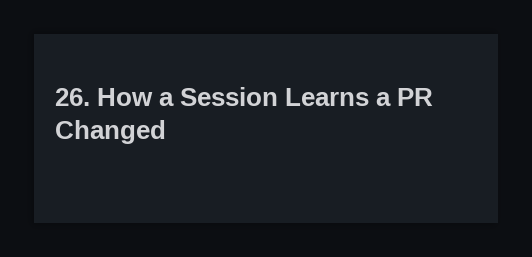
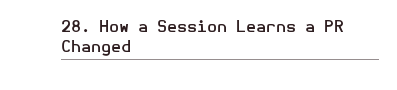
[55,88,90,106] 26. -> [61,20,90,33] 28.

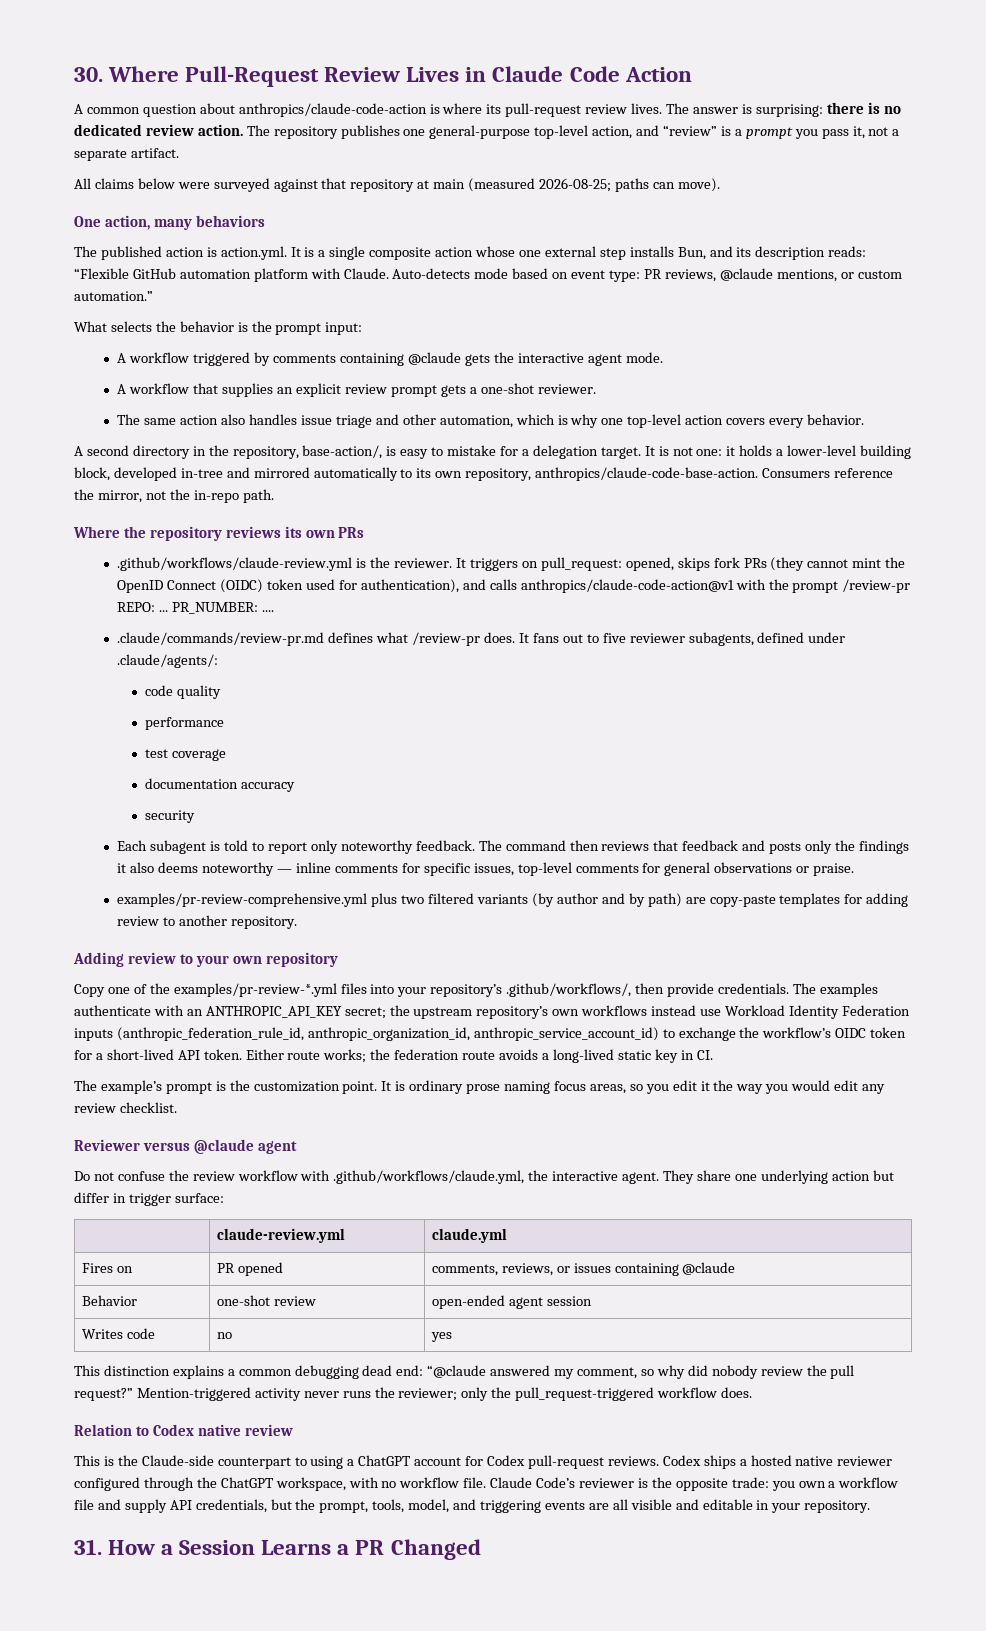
[61,20,90,33] 28. -> [74,66,692,87] [74,102,901,117] [74,124,900,139] [74,148,179,161] [74,178,720,192] [74,215,265,230] [74,246,867,260] [74,268,902,282] [74,291,153,301] [74,321,363,335] [117,352,663,366] [117,383,596,397] [117,414,864,428] [74,445,912,459] [74,467,893,481] [74,489,274,503] [73,526,365,541] [117,557,906,571] [117,579,911,593] [117,602,275,614] [117,632,846,646] [117,654,219,668] [144,685,221,699] [144,717,224,730] [144,749,226,761] [144,778,295,792] [144,810,195,823] [117,840,909,854] [117,862,855,876] [117,893,909,907] [117,915,298,929] [73,952,338,967] [74,983,878,997] [74,1005,910,1019] [74,1027,907,1041] [74,1049,713,1063] [74,1080,886,1094] [74,1102,177,1113] [74,1139,297,1154] [74,1170,894,1184] [74,1192,224,1206] [216,1228,345,1243] [431,1228,507,1243] [81,1263,133,1273] [216,1262,283,1276] [431,1262,736,1276] [81,1295,137,1306] [216,1295,316,1306] [431,1295,592,1309] [81,1328,155,1339] [216,1332,232,1339] [430,1332,452,1342] [74,1365,855,1379] [74,1387,753,1401] [74,1424,293,1436] [74,1455,893,1469] [74,1477,899,1491] [74,1499,871,1513] [74,1539,102,1555] 30. Where Pull-Request Review Lives in Claude Code Action // A common question about anthropics/claude-code-action is where its pull-request review lives. The answer is surprising: there is no dedicated review action. The repository publishes one general-purpose top-level action, and “review” is a prompt you pass it, not a separate artifact. // All claims below were surveyed against that repository at main (measured 2026-08-25; paths can move). // One action, many behaviors // The published action is action.yml. It is a single composite action whose one external step installs Bun, and its description reads: “Flexible GitHub automation platform with Claude. Auto-detects mode based on event type: PR reviews, @claude mentions, or custom automation.” // What selects the behavior is the prompt input: // A workflow triggered by comments containing @claude gets the interactive agent mode. // A workflow that supplies an explicit review prompt gets a one-shot reviewer. // The same action also handles issue triage and other automation, which is why one top-level action covers every behavior. // A second directory in the repository, base-action/, is easy to mistake for a delegation target. It is not one: it holds a lower-level building block, developed in-tree and mirrored automatically to its own repository, anthropics/claude-code-base-action. Consumers reference the mirror, not the in-repo path. // Where the repository reviews its own PRs // .github/workflows/claude-review.yml is the reviewer. It triggers on pull_request: opened, skips fork PRs (they cannot mint the OpenID Connect (OIDC) token used for authentication), and calls anthropics/claude-code-action@v1 with the prompt /review-pr REPO: ... PR_NUMBER: .... // .claude/commands/review-pr.md defines what /review-pr does. It fans out to five reviewer subagents, defined under .claude/agents/: // code quality // performance // test coverage // documentation accuracy // security // Each subagent is told to report only noteworthy feedback. The command then reviews that feedback and posts only the findings it also deems noteworthy — inline comments for specific issues, top-level comments for general observations or praise. // examples/pr-review-comprehensive.yml plus two filtered variants (by author and by path) are copy-paste templates for adding review to another repository. // Adding review to your own repository // Copy one of the examples/pr-review-*.yml files into your repository’s .github/workflows/, then provide credentials. The examples authenticate with an ANTHROPIC_API_KEY secret; the upstream repository’s own workflows instead use Workload Identity Federation inputs (anthropic_federation_rule_id, anthropic_organization_id, anthropic_service_account_id) to exchange the workflow’s OIDC token for a short-lived API token. Either route works; the federation route avoids a long-lived static key in CI. // The example’s prompt is the customization point. It is ordinary prose naming focus areas, so you edit it the way you would edit any review checklist. // Reviewer versus @claude agent // Do not confuse the review workflow with .github/workflows/claude.yml, the interactive agent. They share one underlying action but differ in trigger surface: // | claude-review.yml | claude.yml // Fires on | PR opened | comments, reviews, or issues containing @claude // Behavior | one-shot review | open-ended agent session // Writes code | no | yes // This distinction explains a common debugging dead end: “@claude answered my comment, so why did nobody review the pull request?” Mention-triggered activity never runs the reviewer; only the pull_request-triggered workflow does. // Relation to Codex native review // This is the Claude-side counterpart to using a ChatGPT account for Codex pull-request reviews. Codex ships a hosted native reviewer configured through the ChatGPT workspace, with no workflow file. Claude Code’s reviewer is the opposite trade: you own a workflow file and supply API credentials, but the prompt, tools, model, and triggering events are all visible and editable in your repository. // 31.

